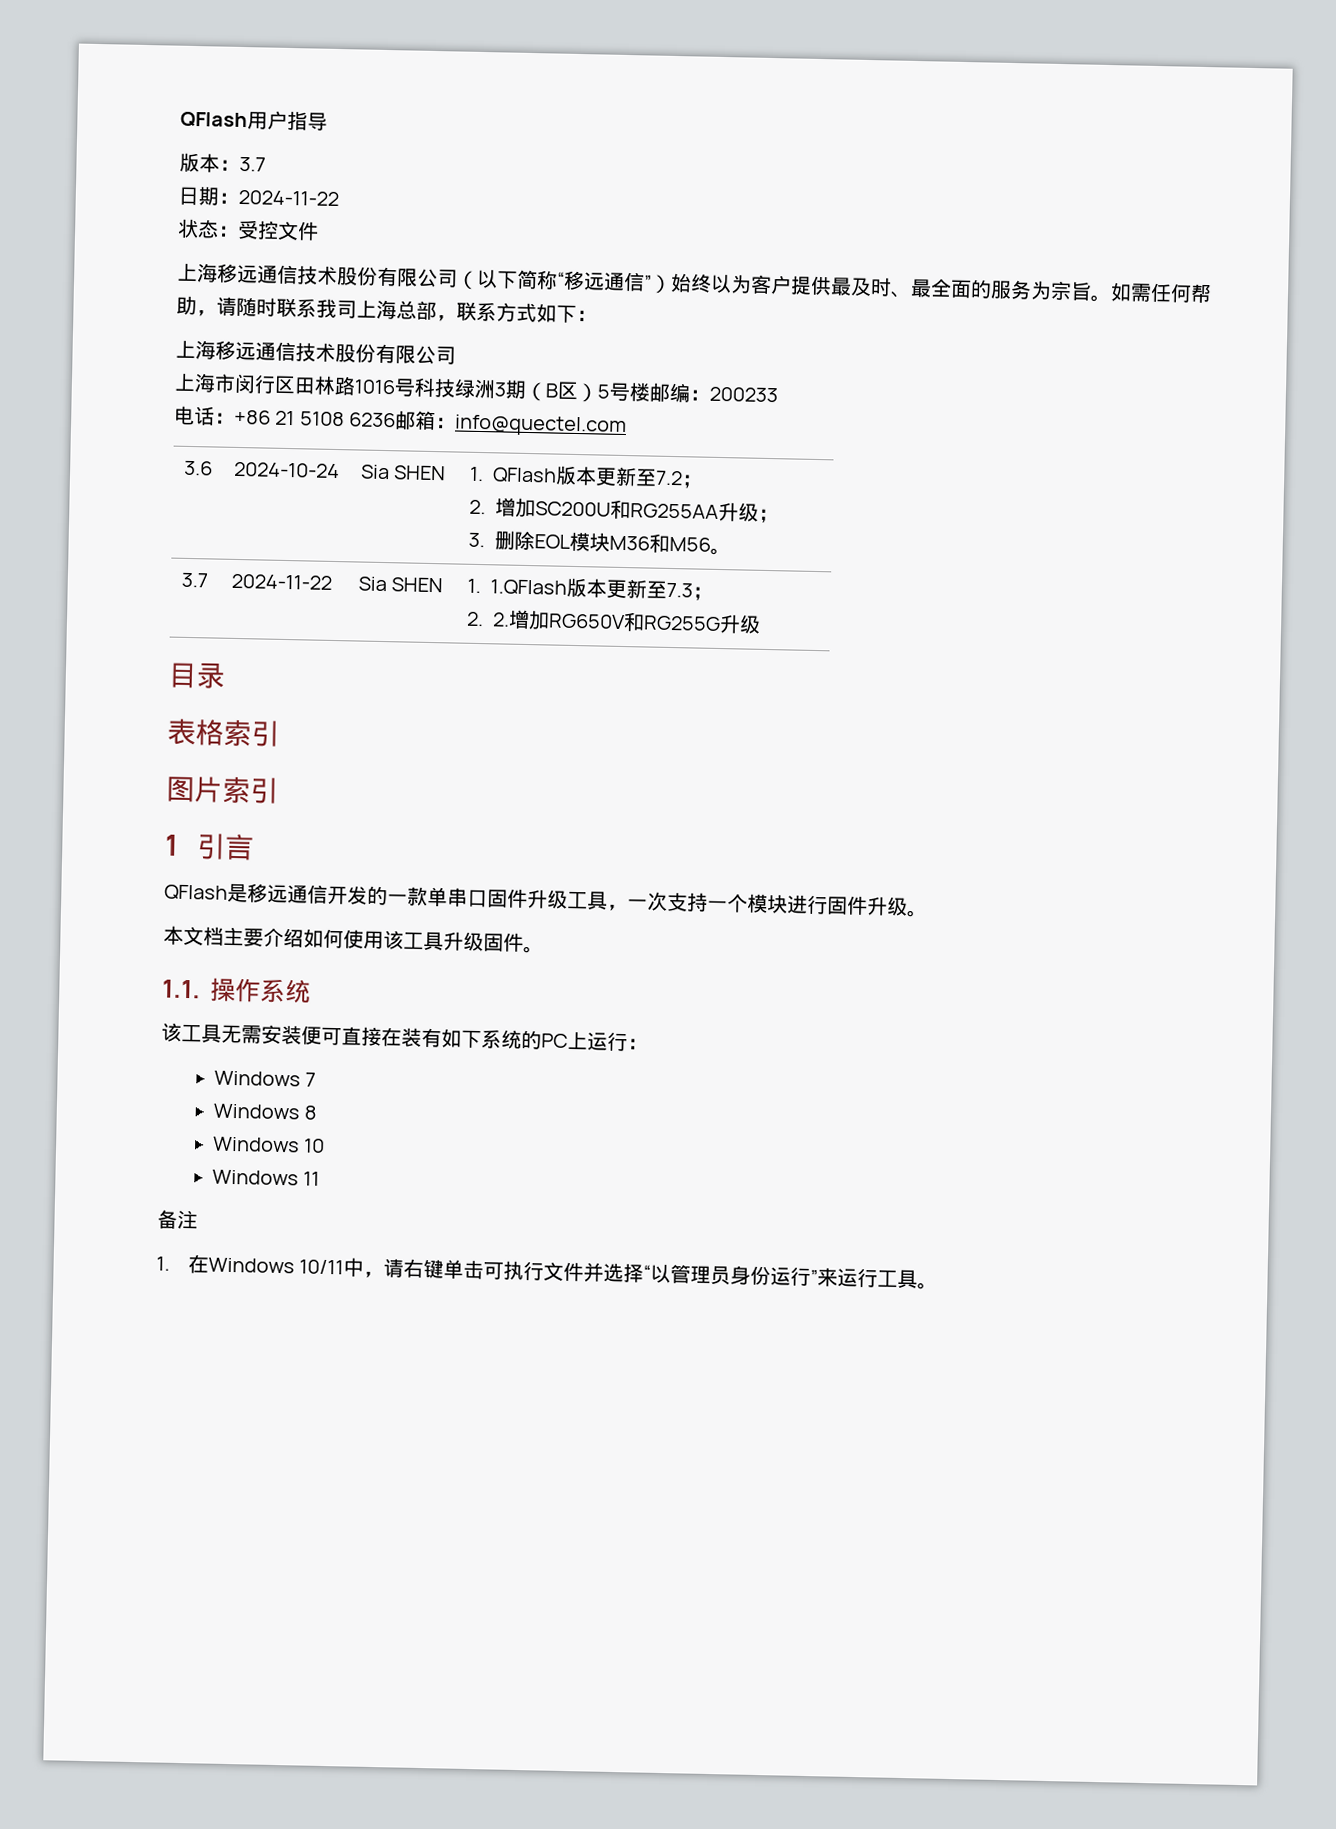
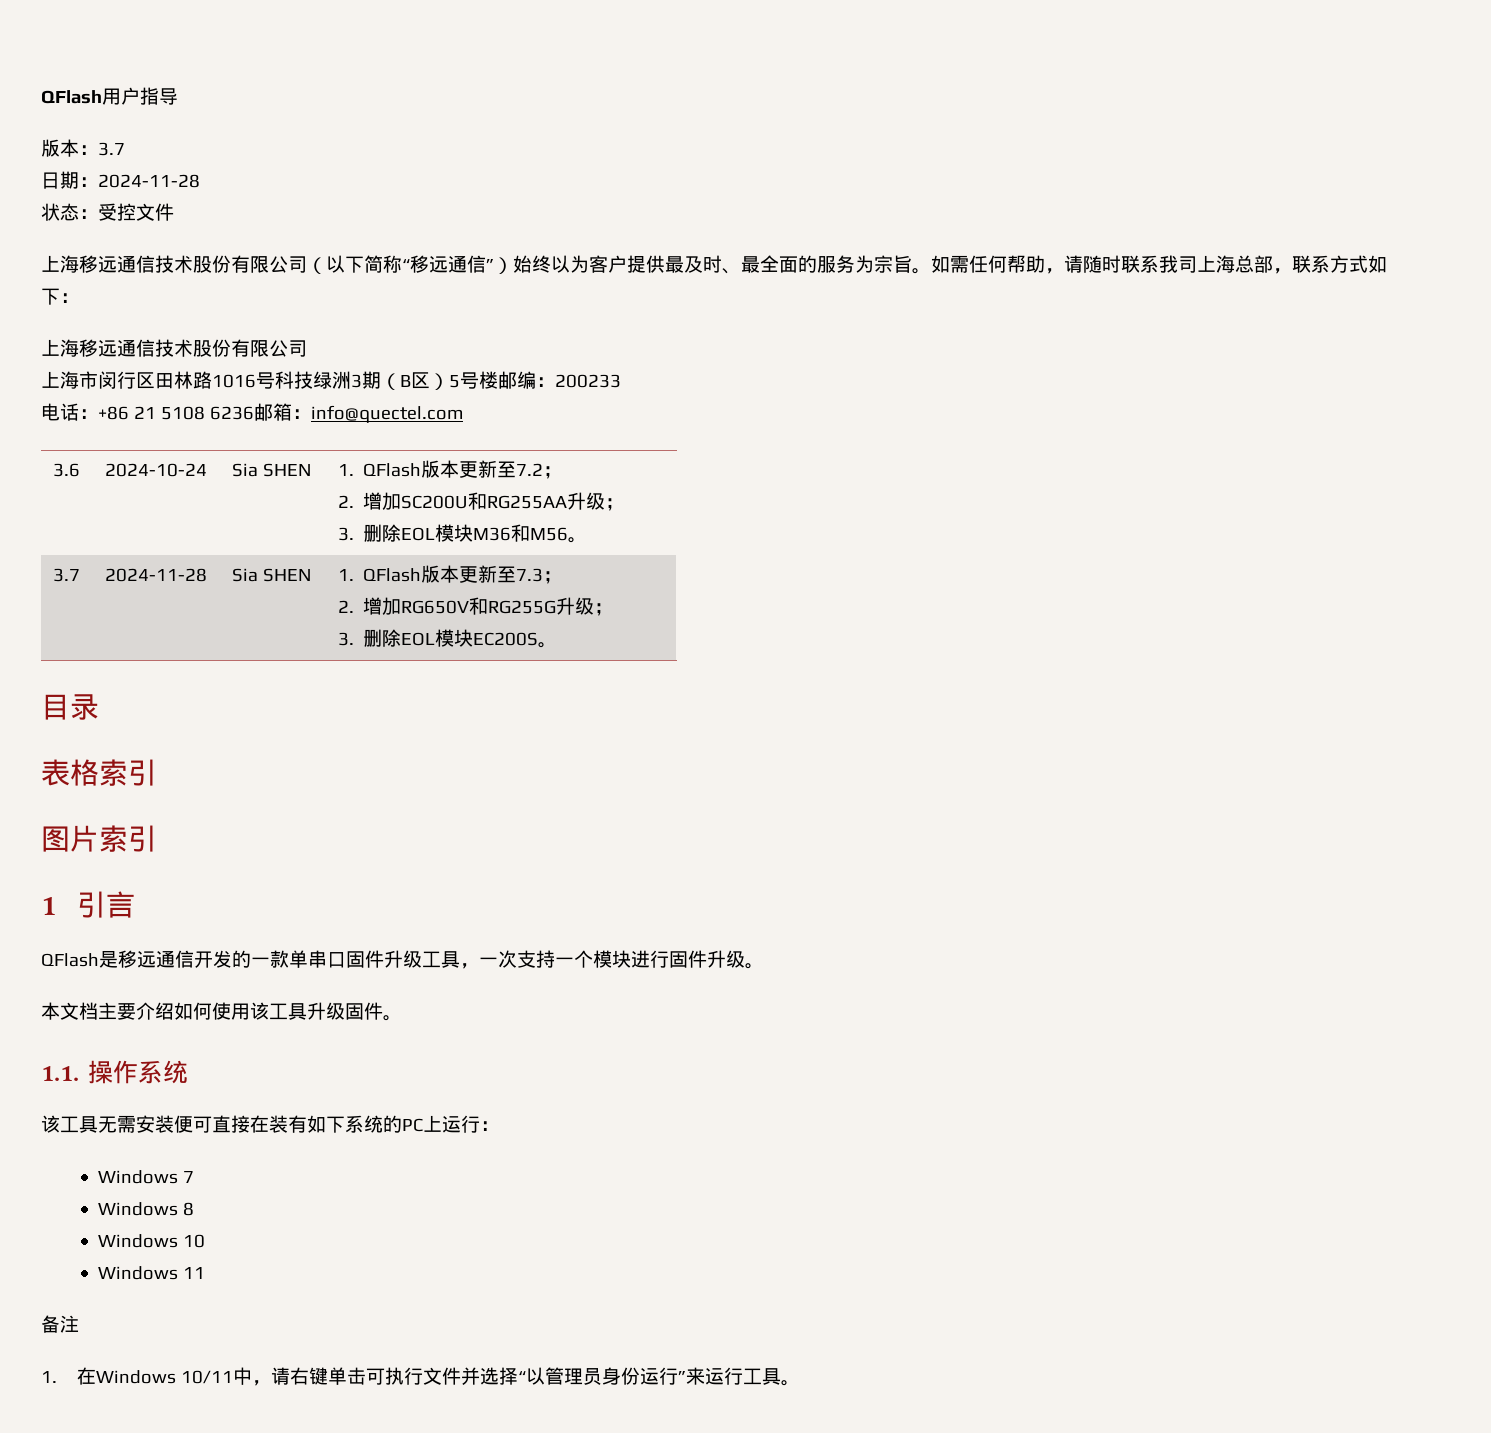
[238,189,339,207] 2024-11-22 -> [98,174,200,188] 2024-11-28
[230,573,332,590] [357,576,444,593] [466,578,567,596] 2024-11-22 | Sia SHEN | 1. 1.QFlash -> [105,568,208,582] [232,568,312,582] [338,568,422,582] 2024-11-28 | Sia SHEN | 1. QFlash
[491,612,510,627] 2. -> (355, 606) none
(761, 624) none -> [594,603,614,616] [338,629,558,648] ； // 3.删除EOL模块EC200S。

